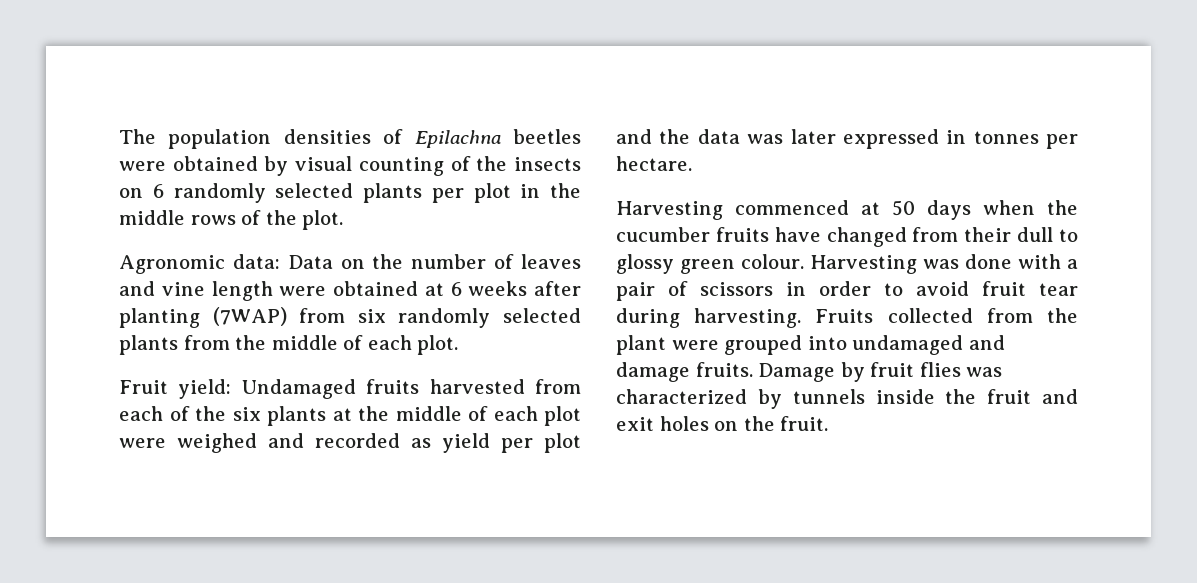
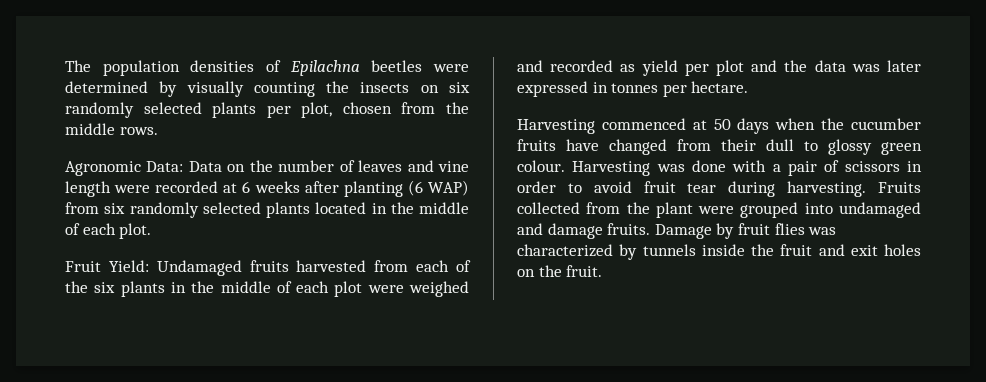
[172,156,471,176] obtained by visual counting of -> [65,81,315,97] determined by visually counting
[152,184,164,198] 6 -> [449,82,470,93] six
[473,183,581,203] [119,210,344,230] plot in the middle rows of the plot. -> [301,102,469,118] [65,123,158,135] plot, chosen from the middle rows.
[232,254,280,269] data: -> [146,161,184,172] Data:
[333,281,418,296] obtained -> [155,181,219,193] recorded
[212,307,287,326] (7WAP) -> [407,180,469,196] (6 WAP)
[183,335,230,350] from -> [315,202,387,214] located in
[178,379,232,399] yield: -> [108,260,149,272] Yield:
[332,408,352,421] at -> [170,282,186,293] in

